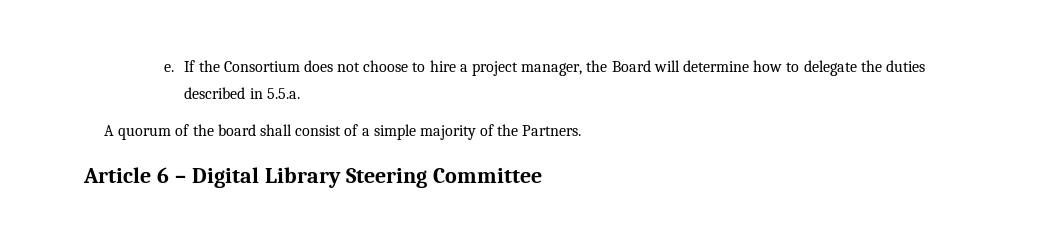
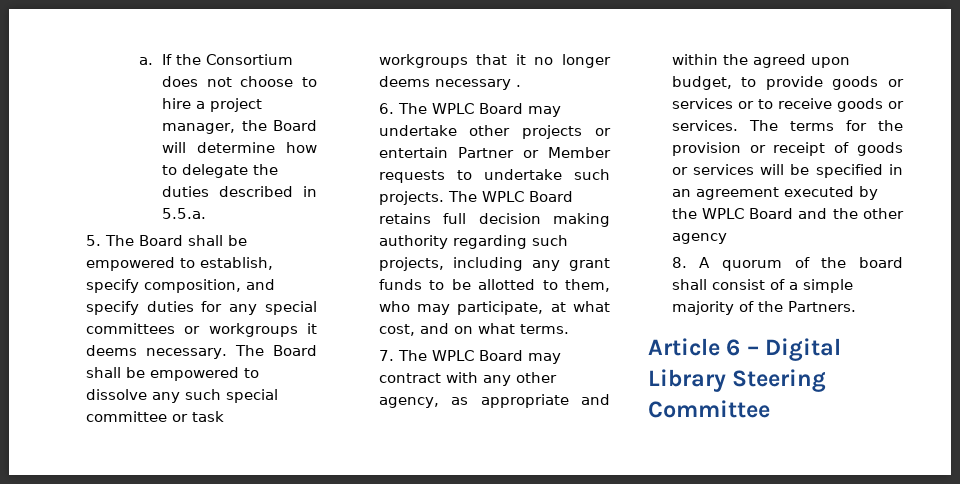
[164,64,175,72] e. -> [138,57,153,65] a.
(300, 93) none -> [85,235,247,246] [85,257,273,271] [85,279,275,293] [85,301,317,315] [85,323,317,337] [85,345,317,359] [85,367,259,381] [85,389,278,403] [85,411,224,422] [378,54,611,68] [378,76,521,90] [378,103,561,117] [378,125,611,139] [378,147,611,158] [378,169,610,183] [378,191,573,205] [378,213,610,227] [378,235,568,249] [378,257,610,271] [378,279,610,292] [378,301,610,315] [378,323,569,336] [378,350,561,364] [378,372,557,386] [378,394,610,408] [671,54,850,68] [671,76,904,90] [671,98,904,112] [671,120,903,131] [671,142,903,156] [671,164,903,178] [671,186,878,200] [671,208,904,219] [671,233,727,244] [671,257,687,268] 5. The Board shall be empowered to establish, specify composition, and specify duties for any special committees or workgroups it deems necessary. The Board shall be empowered to dissolve any such special committee or task workgroups that it no longer deems necessary . // 6. The WPLC Board may undertake other projects or entertain Partner or Member requests to undertake such projects. The WPLC Board retains full decision making authority regarding such projects, including any grant funds to be allotted to them, who may participate, at what cost, and on what terms. // 7. The WPLC Board may contract with any other agency, as appropriate and within the agreed upon budget, to provide goods or services or to receive goods or services. The terms for the provision or receipt of goods or services will be specified in an agreement executed by the WPLC Board and the other agency // 8.

